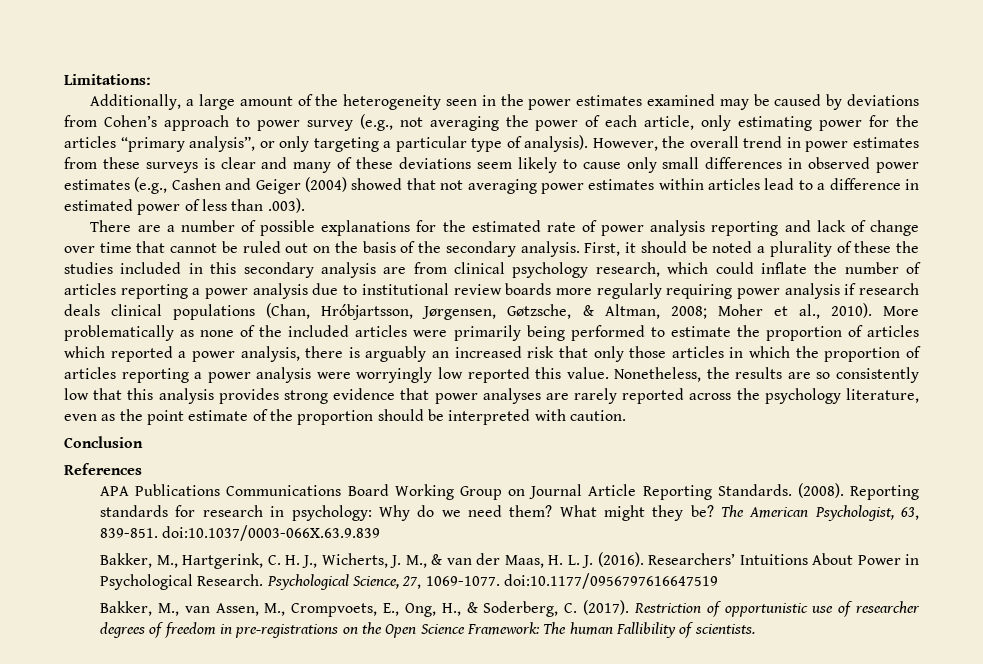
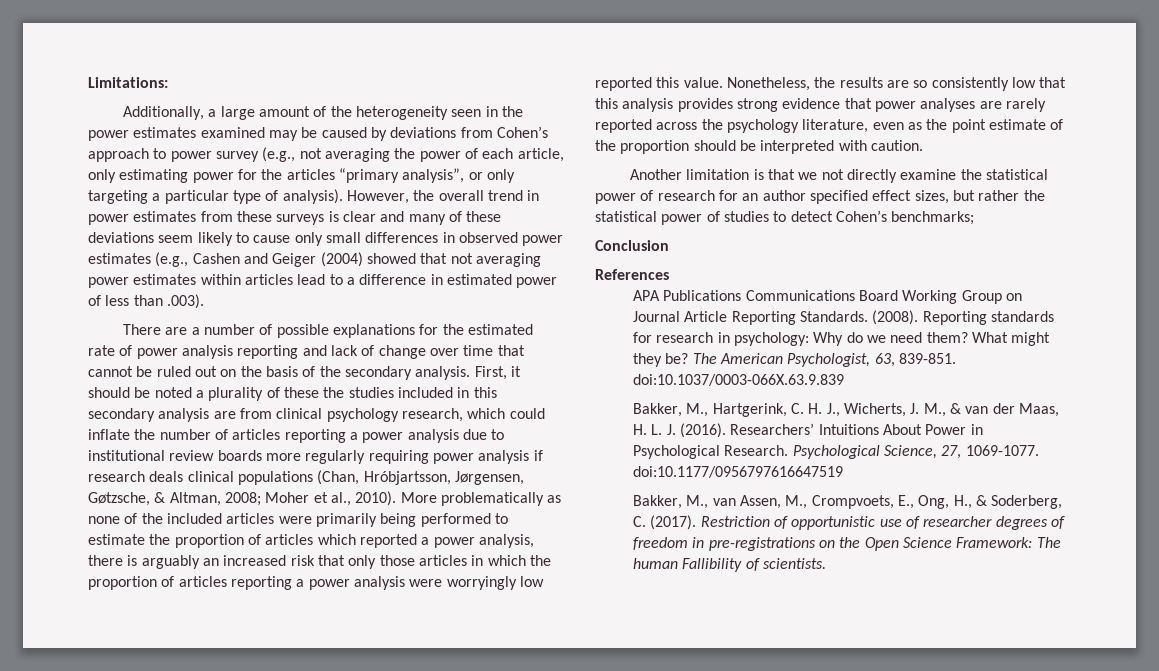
(626, 415) none -> [629,169,1048,183] [595,190,1045,204] [595,210,975,225] // Another limitation is that we not directly examine the statistical power of research for an author specified effect sizes, but rather the statistical power of studies to detect Cohen’s benchmarks;

